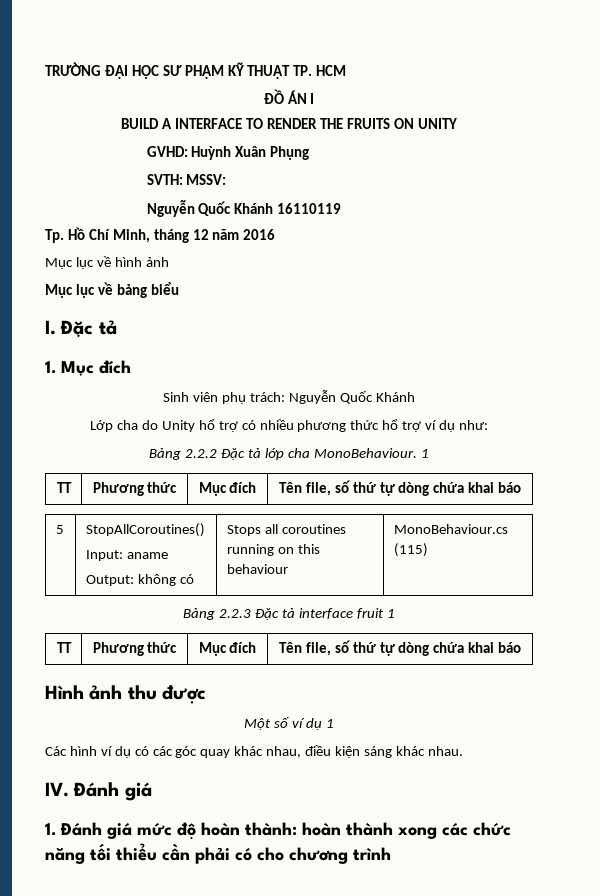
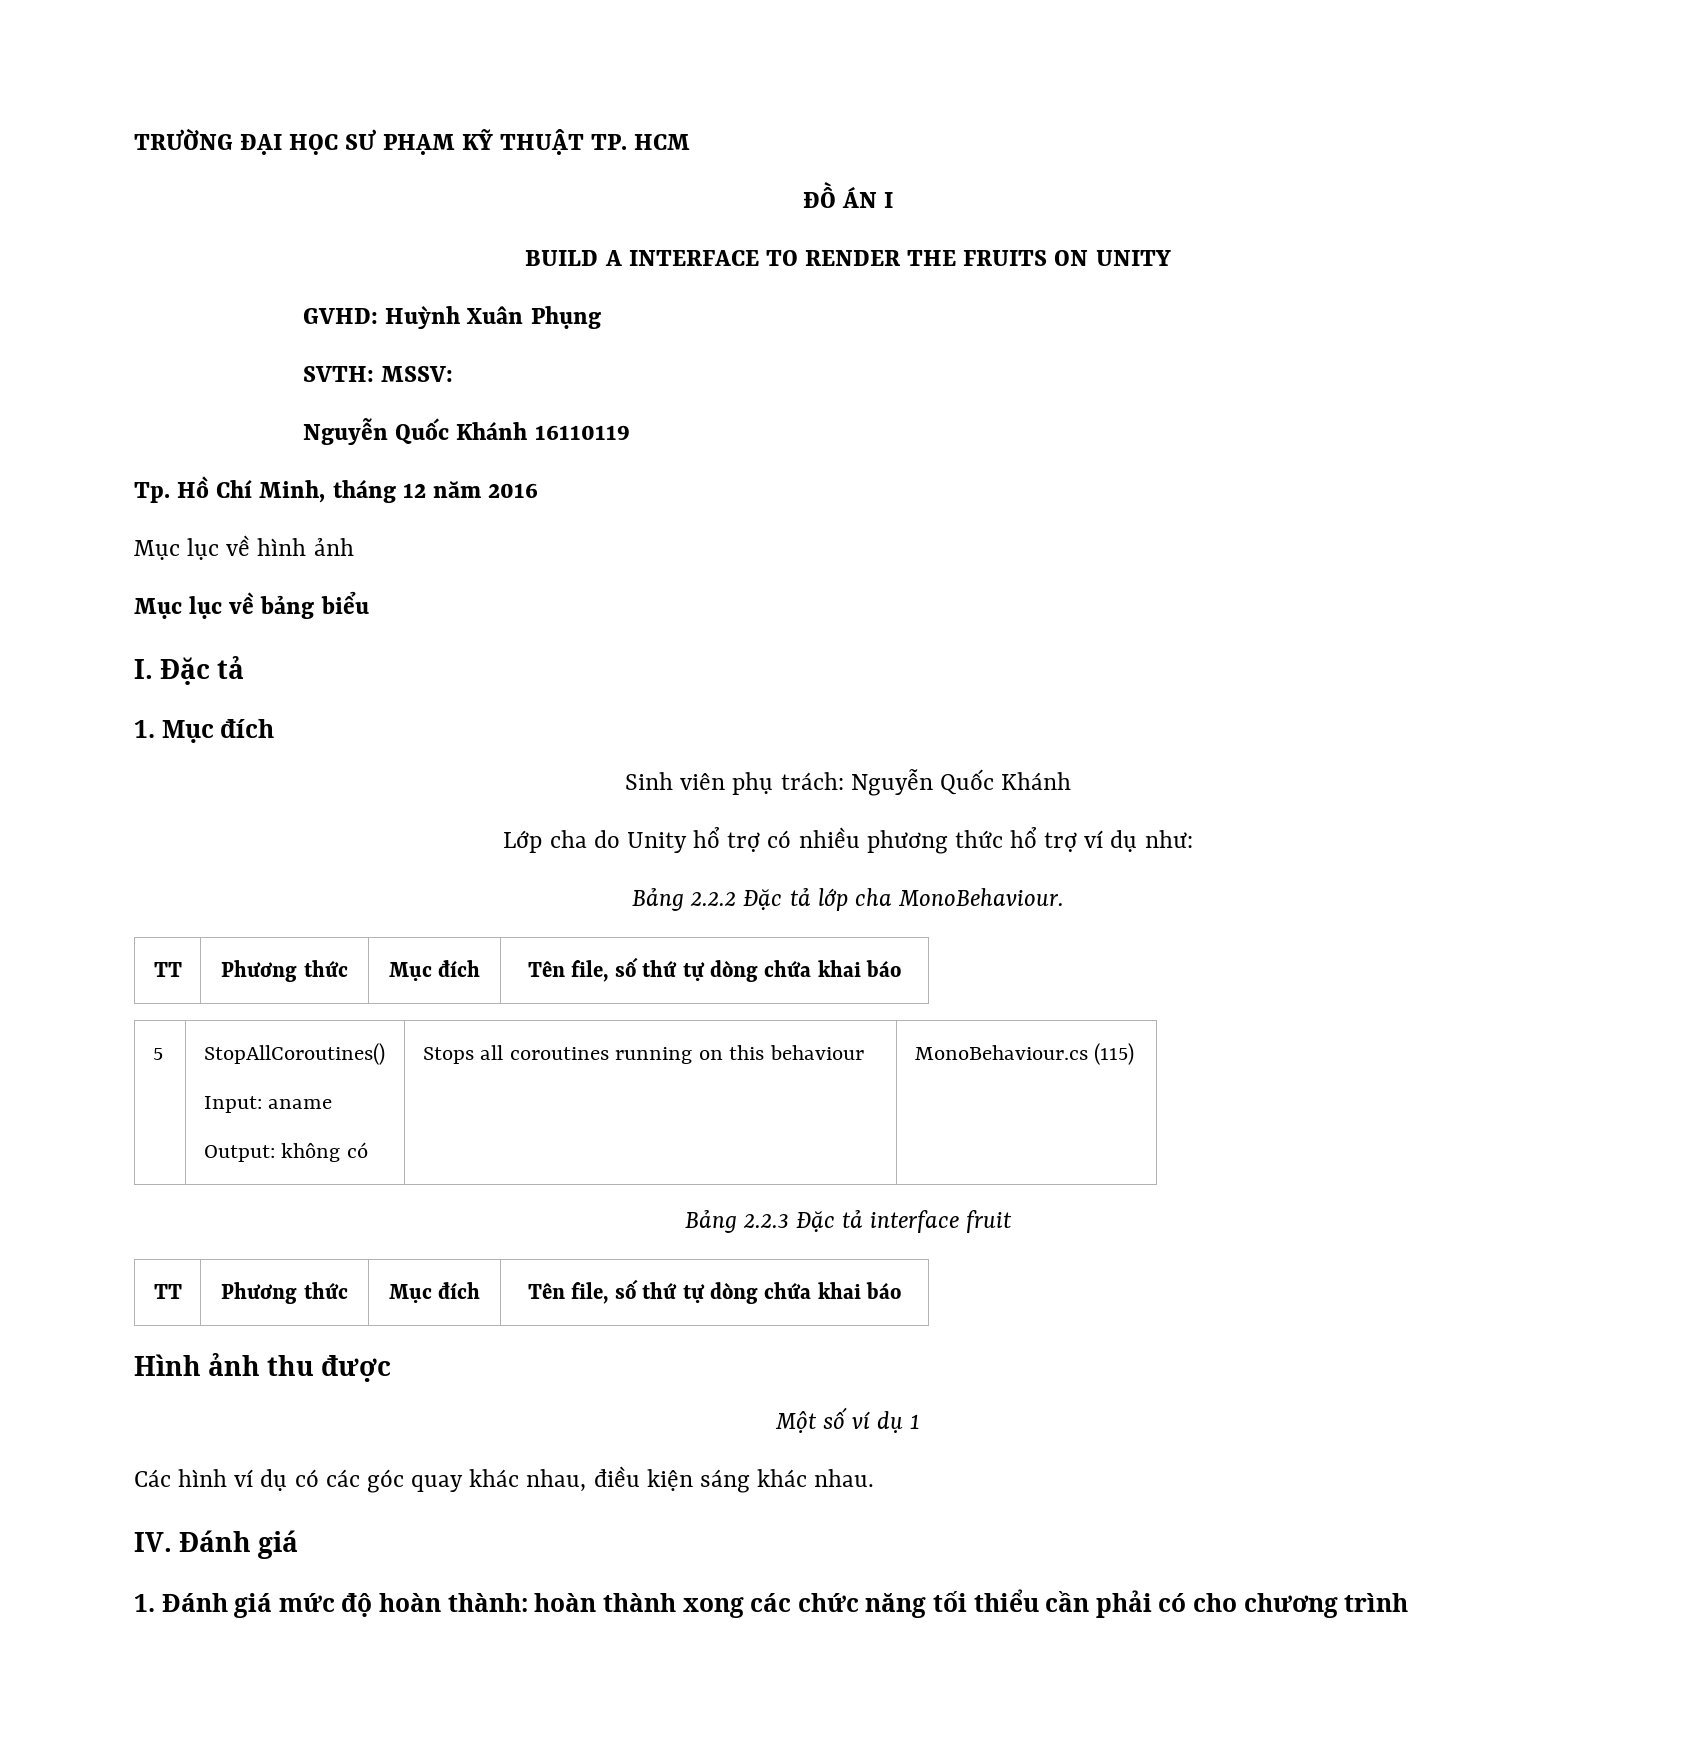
[420,449,429,458] 1 -> (1064, 897) none
[386,609,395,618] 1 -> (1013, 1221) none

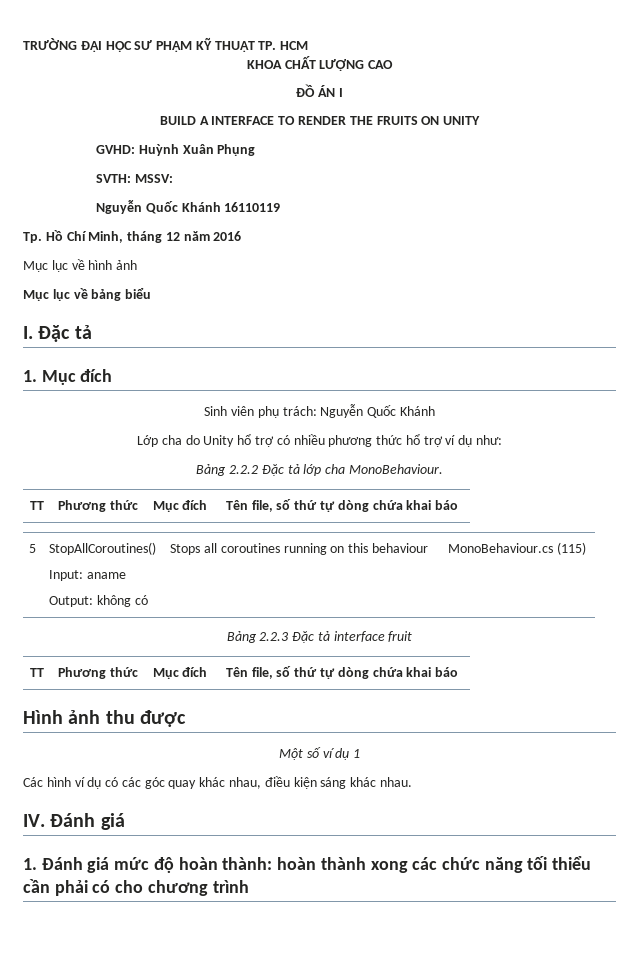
(691, 142) none -> [246,56,394,71] // KHOA CHẤT LƯỢNG CAO

